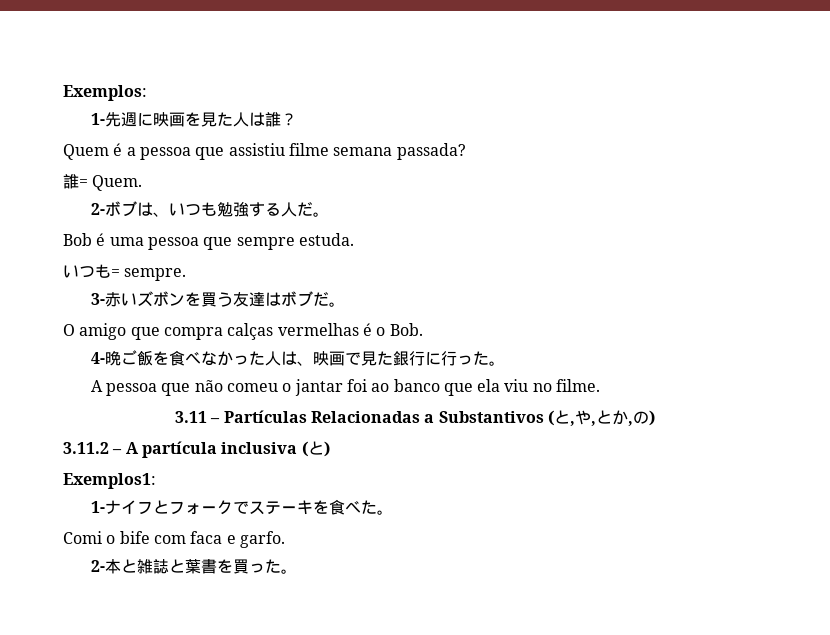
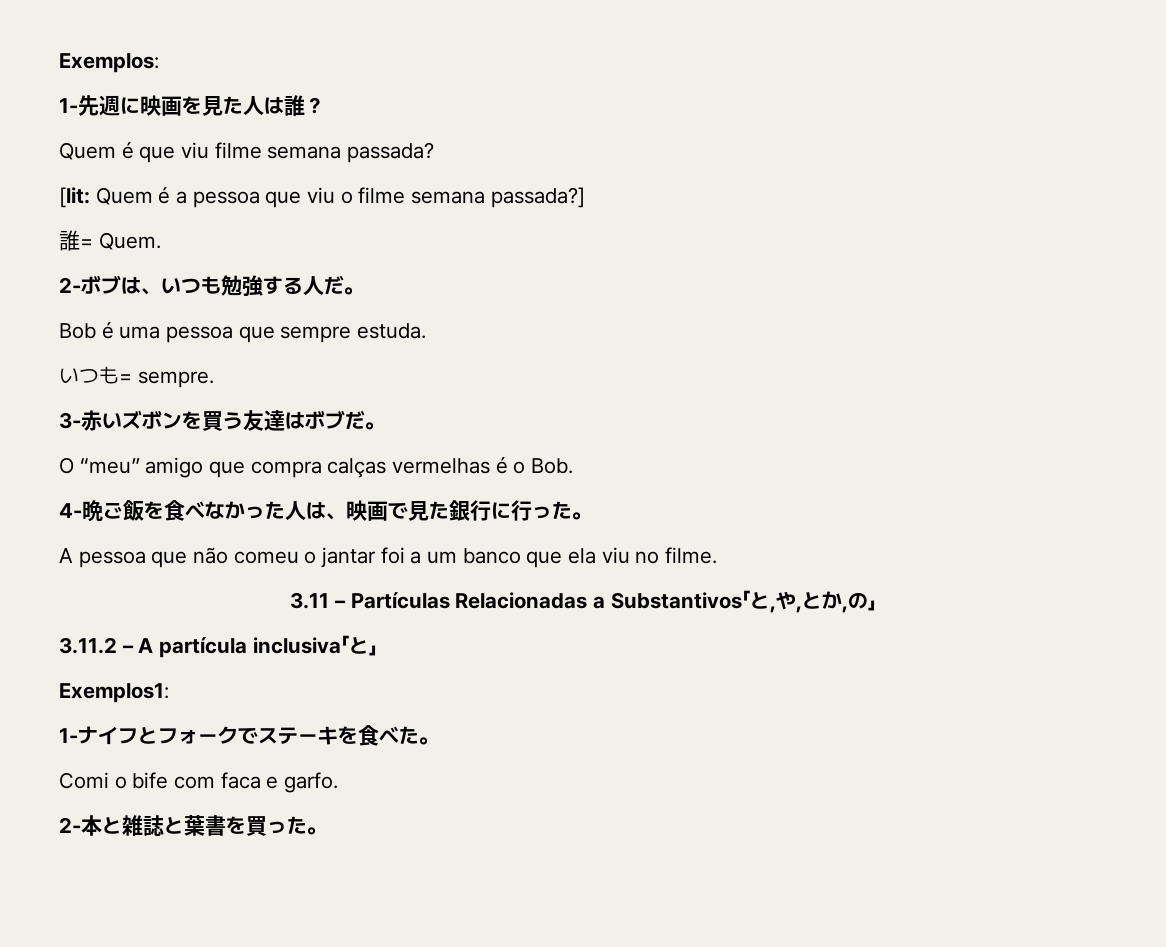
(123, 149) none -> [139,142,435,163] [59,186,171,208] que viu filme semana passada? // [lit: Quem é
[228,143,466,160] assistiu filme semana passada? -> [307,187,585,208] viu o filme semana passada?]
(75, 330) none -> [79,458,140,474] “meu”
[371,383,390,392] ao -> [410,551,458,564] a um
[547,410,554,426] ( -> [741,590,750,608] 「
[648,410,655,426] ) -> [867,600,876,611] 」
[301,441,330,457] (と) -> [340,635,377,656] 「と」

